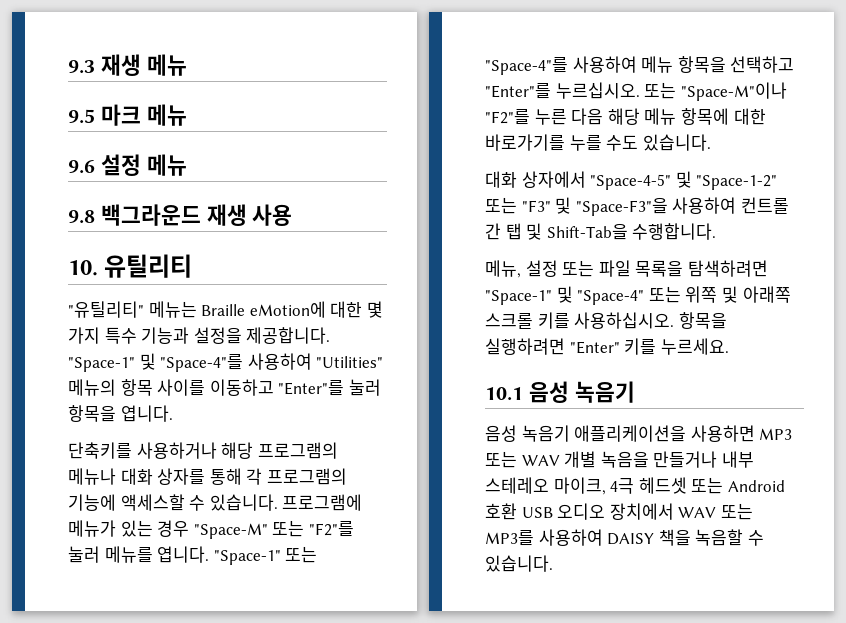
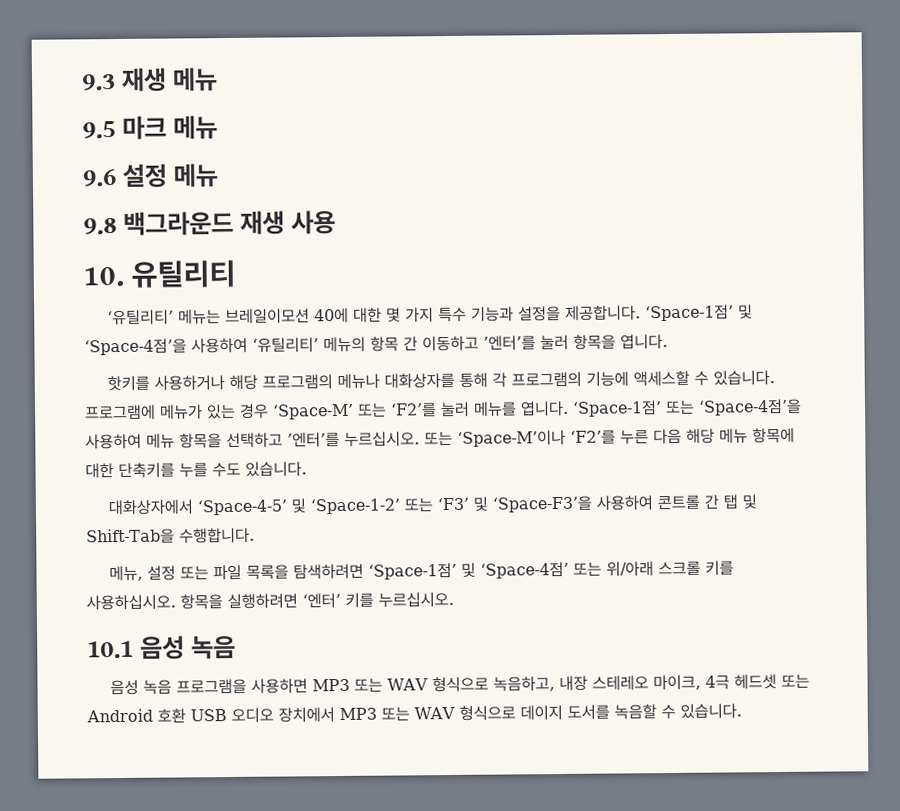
[68,301,326,318] "유틸리티" 메뉴는 Braille eMotion에 -> [106,307,349,326] ‘유틸리티’ 메뉴는 브레일이모션 40에
[68,353,384,372] [68,379,345,396] "Space-1" 및 "Space-4"를 사용하여 "Utilities" 메뉴의 항목 사이를 이동하고 "Enter"를 -> [644,304,753,322] [84,335,536,356] ‘Space-1점’ 및 ‘Space-4점’을 사용하여 ‘유틸리티’ 메뉴의 항목 간 이동하고 ’엔터’를
[68,442,132,459] 단축키를 -> [106,375,150,392] 핫키를
[120,468,206,485] 대화 상자를 -> [383,372,455,389] 대화상자를
[193,520,354,539] [68,546,318,565] [485,57,568,75] "Space-M" 또는 "F2"를 눌러 메뉴를 엽니다. "Space-1" 또는 "Space-4"를 -> [272,398,802,420] ‘Space-M’ 또는 ‘F2’를 눌러 메뉴를 엽니다. ‘Space-1점’ 또는 ‘Space-4점’을
[485,83,551,99] "Enter"를 -> [287,432,340,448] ’엔터’를
[680,82,787,101] [485,109,530,125] "Space-M"이나 "F2"를 -> [457,429,616,447] ‘Space-M’이나 ‘F2’를
[485,134,565,151] 바로가기를 -> [118,462,175,479] 단축키를
[485,171,778,190] [485,197,789,216] 대화 상자에서 "Space-4-5" 및 "Space-1-2" 또는 "F3" 및 "Space-F3"을 사용하여 컨트롤 -> [107,494,700,516] 대화상자에서 ‘Space-4-5’ 및 ‘Space-1-2’ 또는 ‘F3’ 및 ‘Space-F3’을 사용하여 콘트롤
[485,286,791,305] "Space-1" 및 "Space-4" 또는 위쪽 및 아래쪽 -> [367,561,654,580] ‘Space-1점’ 및 ‘Space-4점’ 또는 위/아래
[569,338,729,355] "Enter" 키를 누르세요. -> [302,591,454,609] ‘엔터’ 키를 누르십시오.
[574,381,635,403] [485,425,687,442] 녹음기 // 음성 녹음기 애플리케이션을 -> [191,634,236,660] [109,678,247,696] 녹음 // 음성 녹음 프로그램을
[564,451,754,468] 개별 녹음을 만들거나 내부 -> [431,675,588,693] 형식으로 녹음하고, 내장
[678,503,753,520] [485,529,691,546] WAV 또는 MP3를 사용하여 DAISY 책을 -> [339,704,610,721] MP3 또는 WAV 형식으로 데이지 도서를

